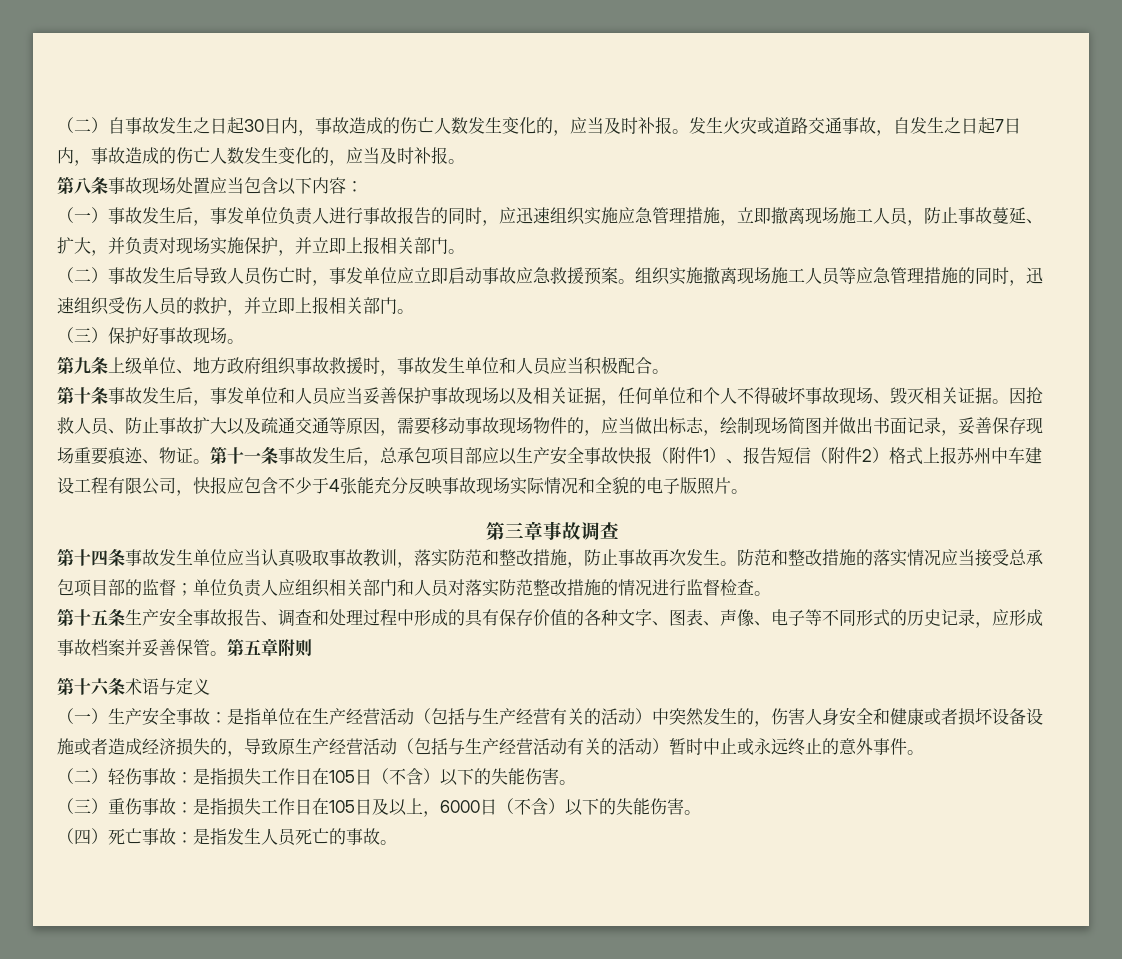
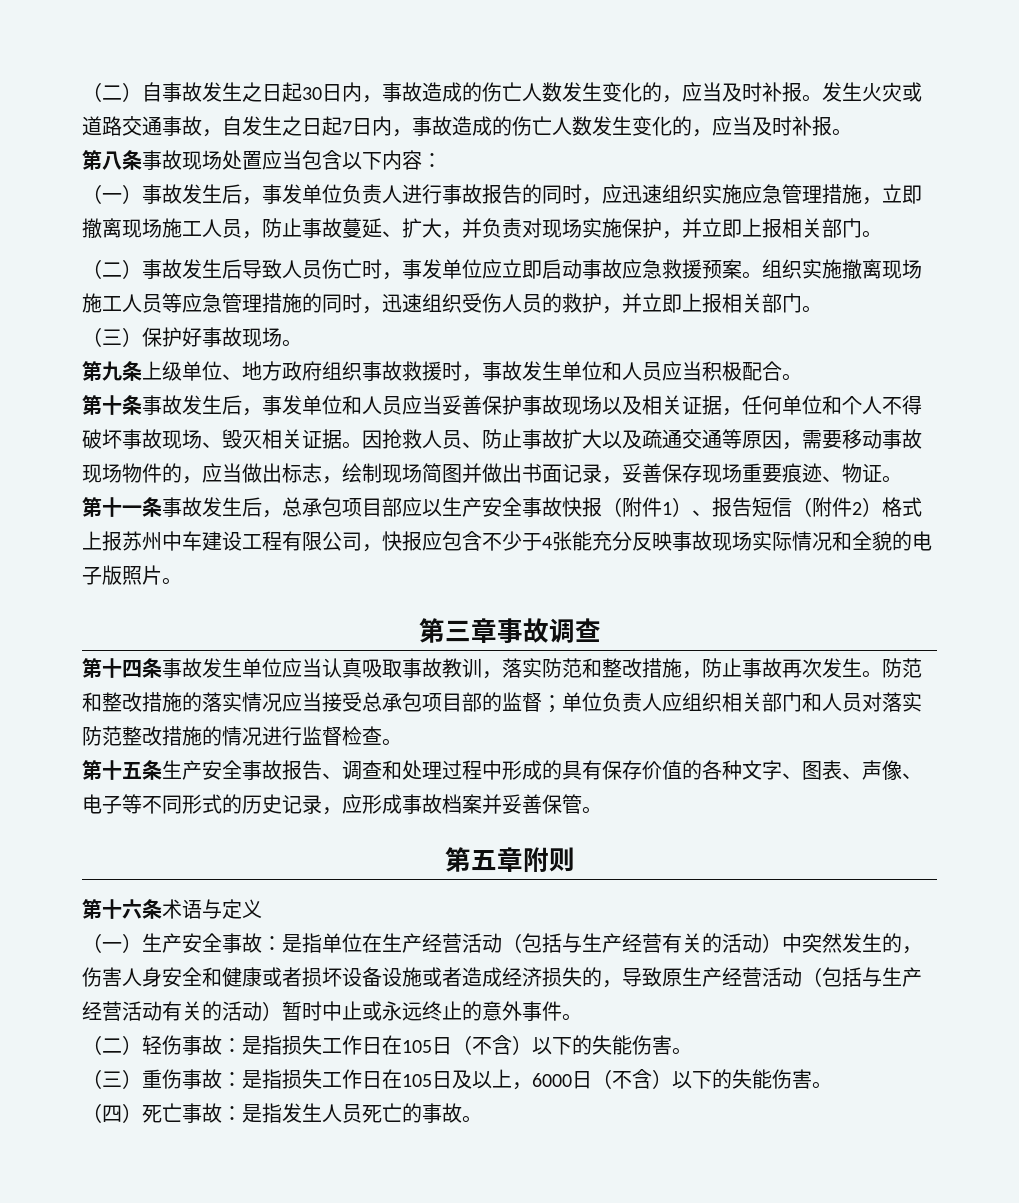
(210, 461) none -> (902, 479) //
(227, 653) none -> (602, 810) //

